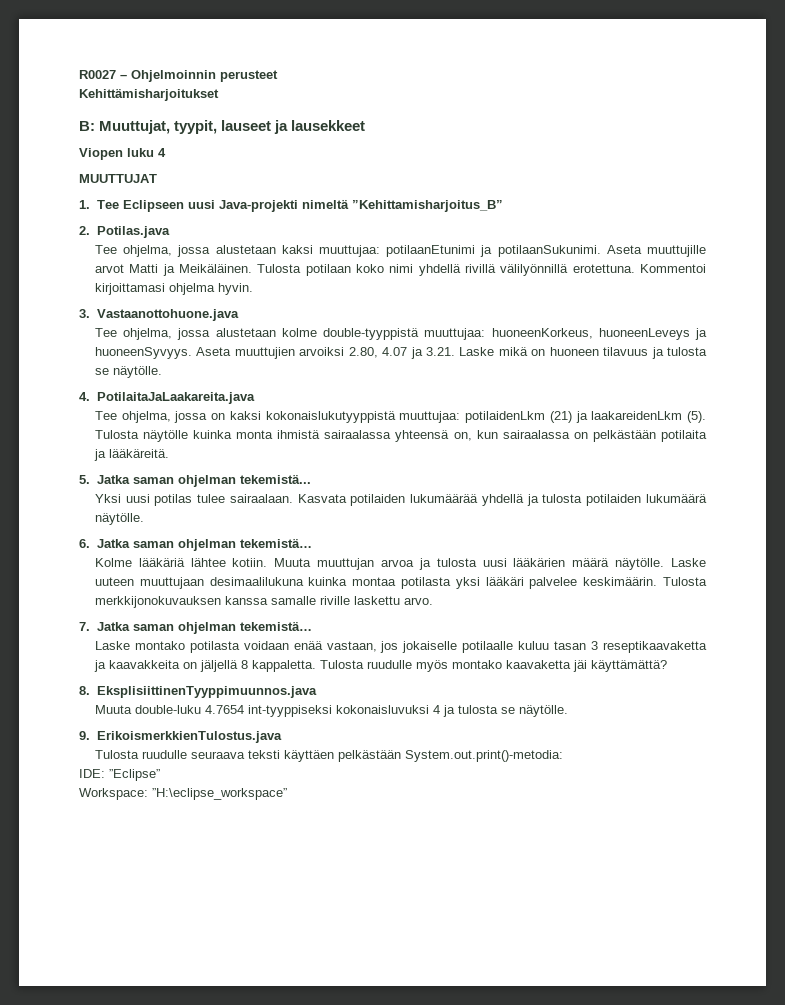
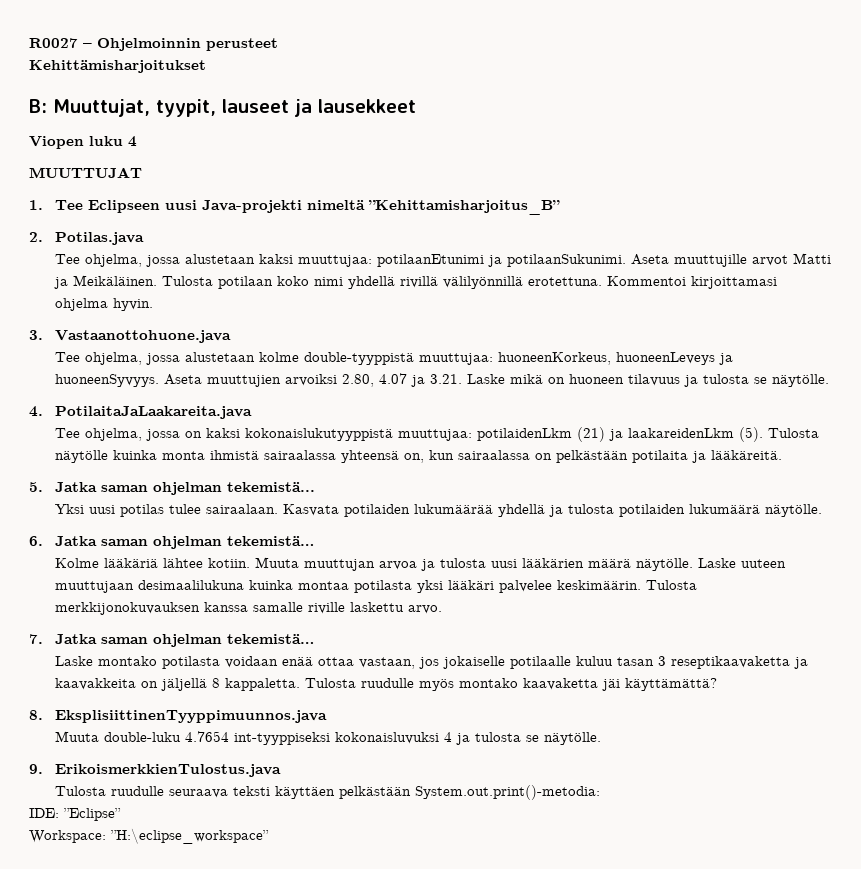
(323, 645) none -> [317,657,354,666] ottaa

